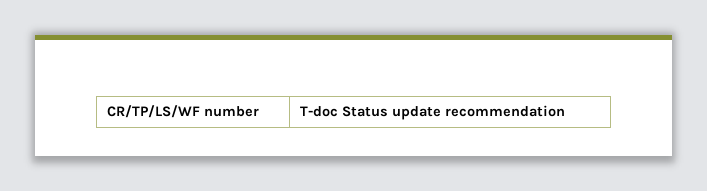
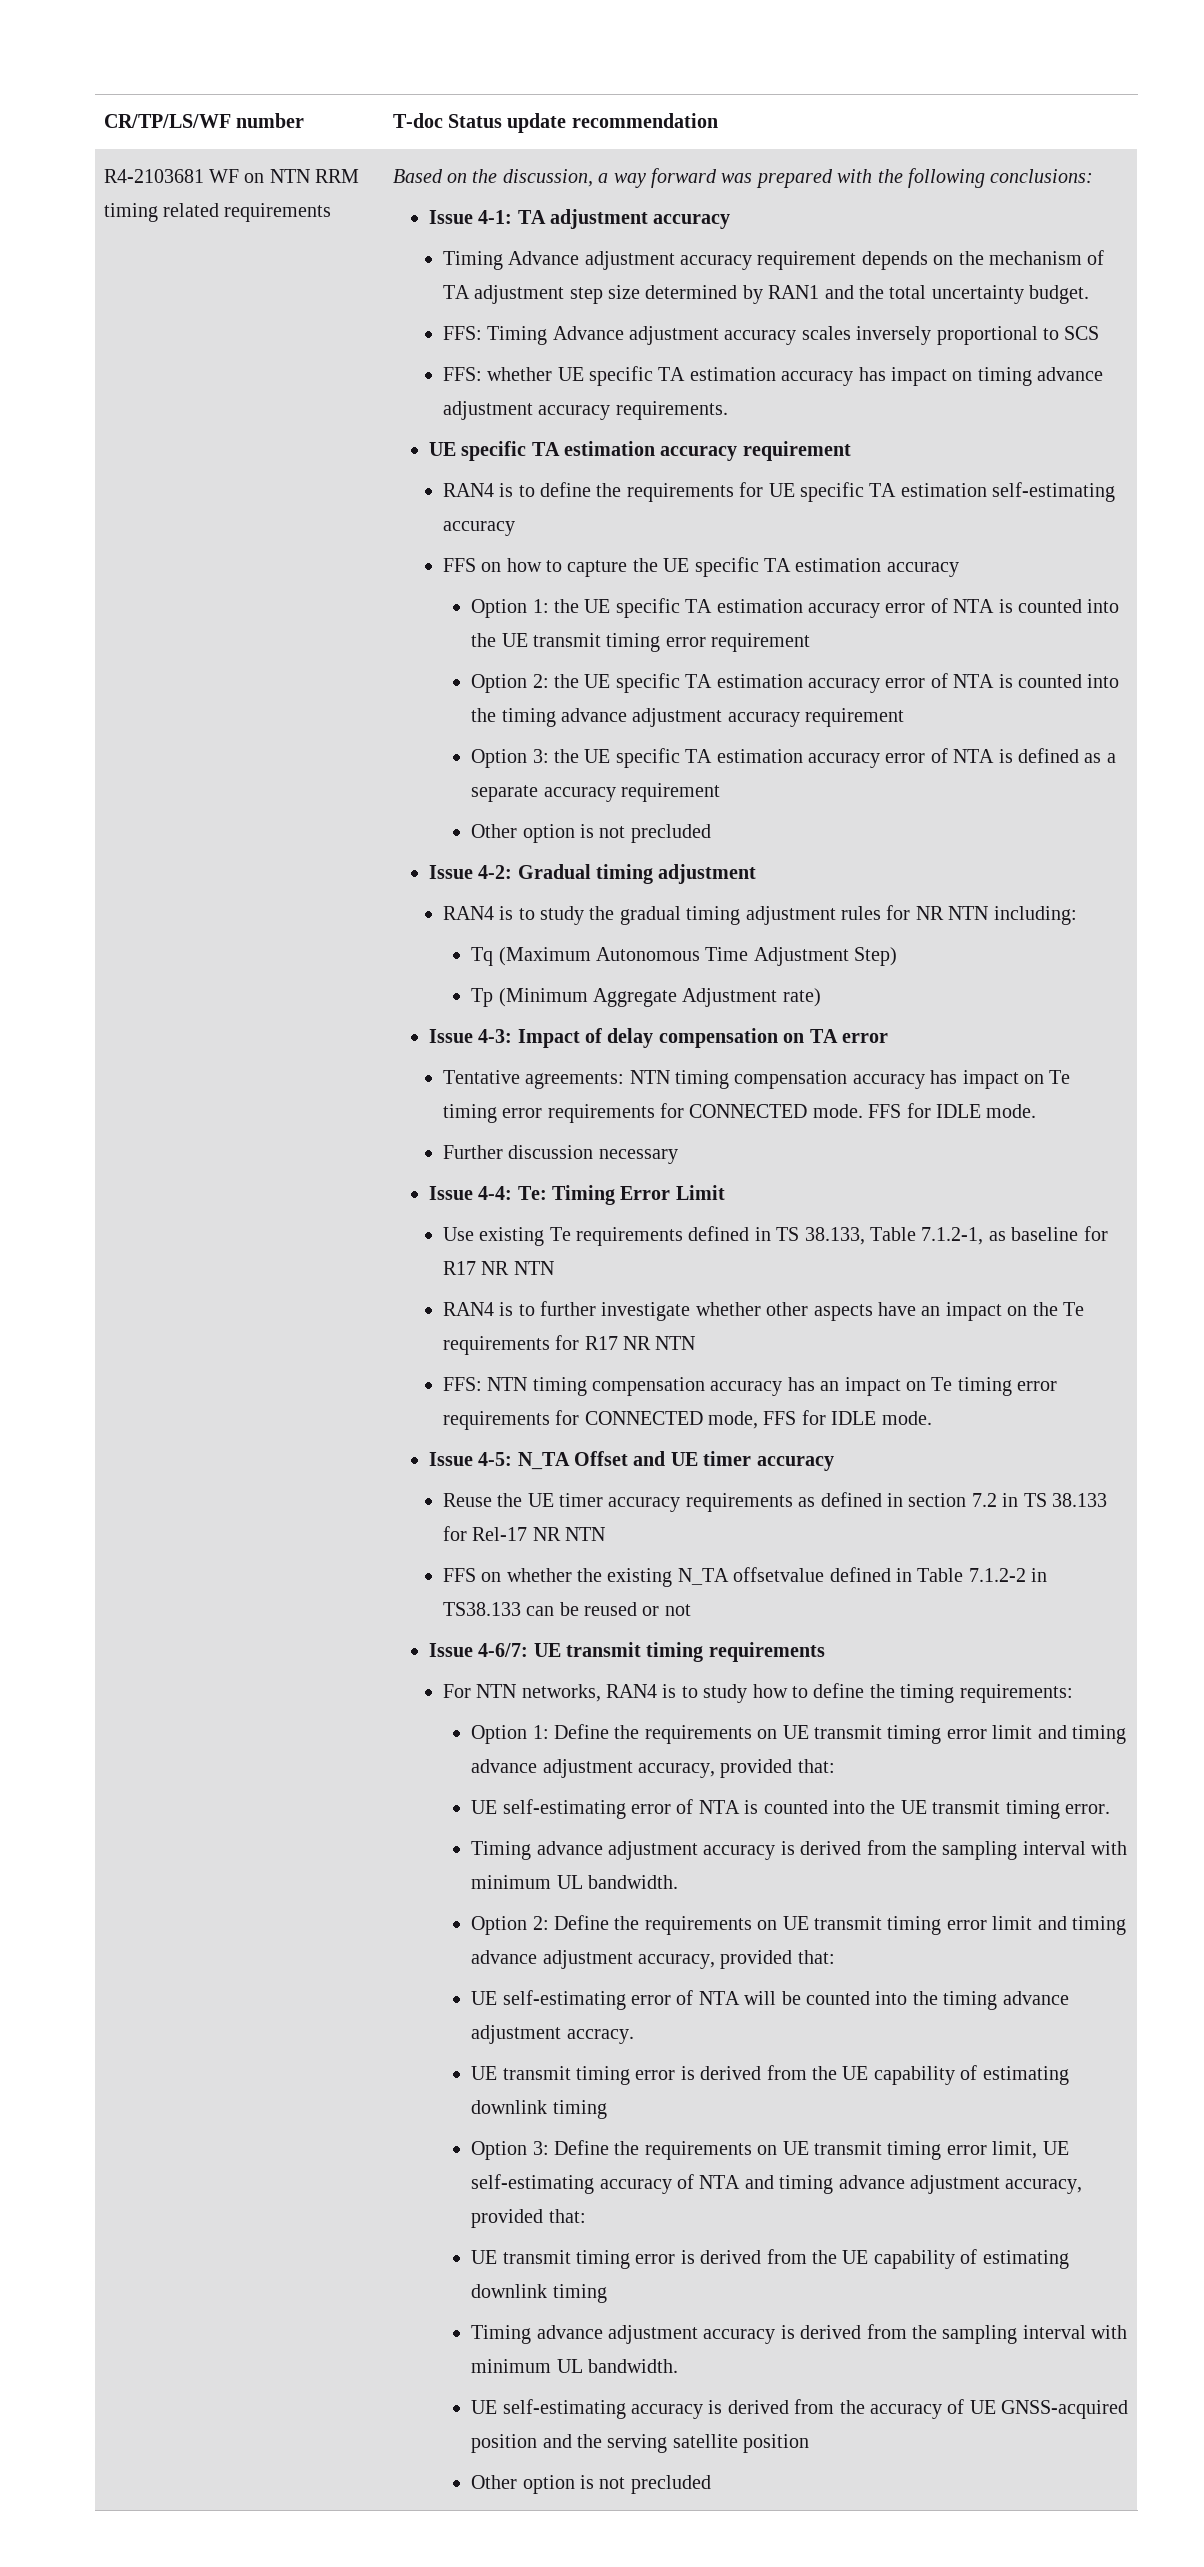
(565, 111) none -> [103,169,360,183] [103,203,332,222] [392,168,1094,188] [428,209,731,229] [442,250,1105,270] [442,285,1090,304] [442,326,1100,345] [442,366,1104,386] [442,401,728,420] [428,441,851,461] [442,482,1116,502] [442,521,515,536] [442,557,959,577] [471,598,1120,618] [471,633,811,652] [471,673,1120,693] [471,708,905,727] [471,748,1116,768] [471,783,721,802] [471,824,711,843] [428,864,757,884] [442,905,1077,925] [471,947,898,966] [471,988,821,1007] [428,1028,888,1048] [442,1070,1071,1089] [442,1103,1037,1123] [442,1145,678,1164] [428,1185,725,1205] [442,1226,1108,1246] [442,1261,554,1275] [442,1301,1085,1321] [442,1335,696,1355] [442,1377,1058,1396] [442,1410,932,1430] [428,1451,834,1471] [442,1492,1108,1512] [442,1526,606,1541] [442,1567,1048,1587] [442,1602,691,1616] [428,1642,825,1662] [442,1683,1073,1703] [471,1724,1127,1744] [471,1759,835,1778] [471,1799,1111,1819] [471,1840,1128,1860] [471,1875,679,1889] [471,1915,1127,1935] [471,1950,835,1969] [471,1990,1069,2010] [471,2025,634,2044] [471,2065,1069,2085] [471,2100,607,2119] [471,2140,1069,2160] [471,2174,1083,2194] [471,2209,586,2228] [471,2249,1069,2269] [471,2284,607,2303] [471,2324,1128,2344] [471,2359,679,2373] [471,2399,1129,2419] [471,2434,810,2453] [471,2475,711,2494] // R4-2103681 WF on NTN RRM timing related requirements | Based on the discussion, a way forward was prepared with the following conclusions: // Issue 4-1: TA adjustment accuracy // Timing Advance adjustment accuracy requirement depends on the mechanism of TA adjustment step size determined by RAN1 and the total uncertainty budget. // FFS: Timing Advance adjustment accuracy scales inversely proportional to SCS // FFS: whether UE specific TA estimation accuracy has impact on timing advance adjustment accuracy requirements. // UE specific TA estimation accuracy requirement // RAN4 is to define the requirements for UE specific TA estimation self-estimating accuracy // FFS on how to capture the UE specific TA estimation accuracy // Option 1: the UE specific TA estimation accuracy error of NTA is counted into the UE transmit timing error requirement // Option 2: the UE specific TA estimation accuracy error of NTA is counted into the timing advance adjustment accuracy requirement // Option 3: the UE specific TA estimation accuracy error of NTA is defined as a separate accuracy requirement // Other option is not precluded // Issue 4-2: Gradual timing adjustment // RAN4 is to study the gradual timing adjustment rules for NR NTN including: // Tq (Maximum Autonomous Time Adjustment Step) // Tp (Minimum Aggregate Adjustment rate) // Issue 4-3: Impact of delay compensation on TA error // Tentative agreements: NTN timing compensation accuracy has impact on Te timing error requirements for CONNECTED mode. FFS for IDLE mode. // Further discussion necessary // Issue 4-4: Te: Timing Error Limit // Use existing Te requirements defined in TS 38.133, Table 7.1.2-1, as baseline for R17 NR NTN // RAN4 is to further investigate whether other aspects have an impact on the Te requirements for R17 NR NTN // FFS: NTN timing compensation accuracy has an impact on Te timing error requirements for CONNECTED mode, FFS for IDLE mode. // Issue 4-5: N_TA Offset and UE timer accuracy // Reuse the UE timer accuracy requirements as defined in section 7.2 in TS 38.133 for Rel-17 NR NTN // FFS on whether the existing N_TA offsetvalue defined in Table 7.1.2-2 in TS38.133 can be reused or not // Issue 4-6/7: UE transmit timing requirements // For NTN networks, RAN4 is to study how to define the timing requirements: // Option 1: Define the requirements on UE transmit timing error limit and timing advance adjustment accuracy, provided that: // UE self-estimating error of NTA is counted into the UE transmit timing error. // Timing advance adjustment accuracy is derived from the sampling interval with minimum UL bandwidth. // Option 2: Define the requirements on UE transmit timing error limit and timing advance adjustment accuracy, provided that: // UE self-estimating error of NTA will be counted into the timing advance adjustment accracy. // UE transmit timing error is derived from the UE capability of estimating downlink timing // Option 3: Define the requirements on UE transmit timing error limit, UE self-estimating accuracy of NTA and timing advance adjustment accuracy, provided that: // UE transmit timing error is derived from the UE capability of estimating downlink timing // Timing advance adjustment accuracy is derived from the sampling interval with minimum UL bandwidth. // UE self-estimating accuracy is derived from the accuracy of UE GNSS-acquired position and the serving satellite position // Other option is not precluded

